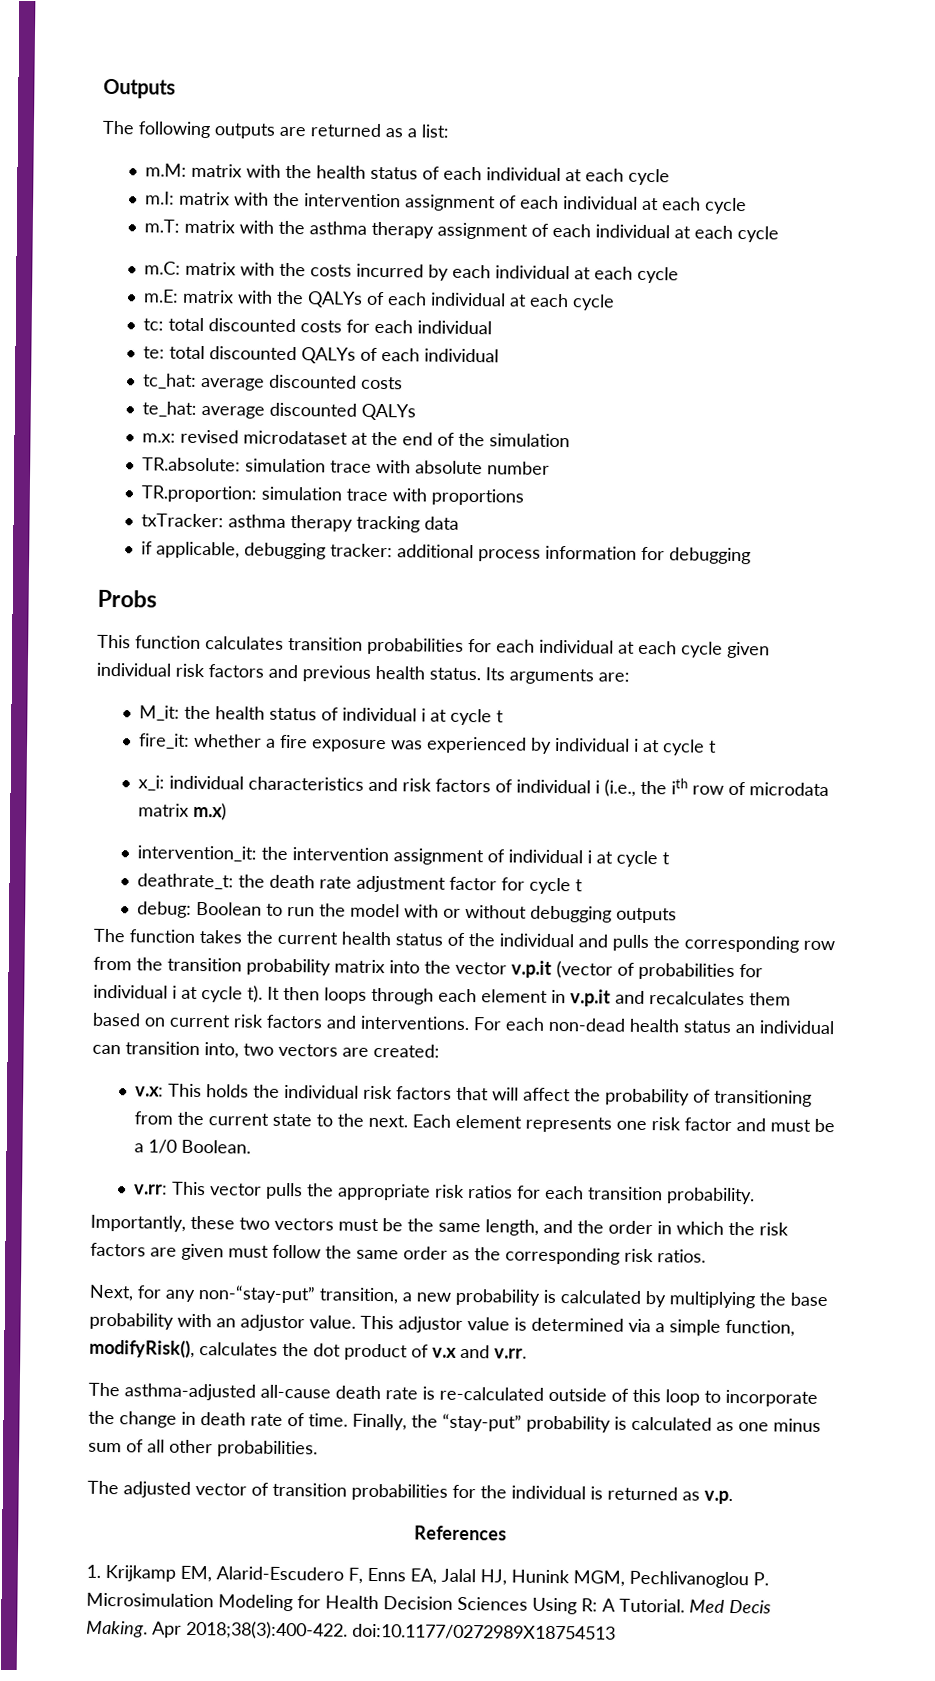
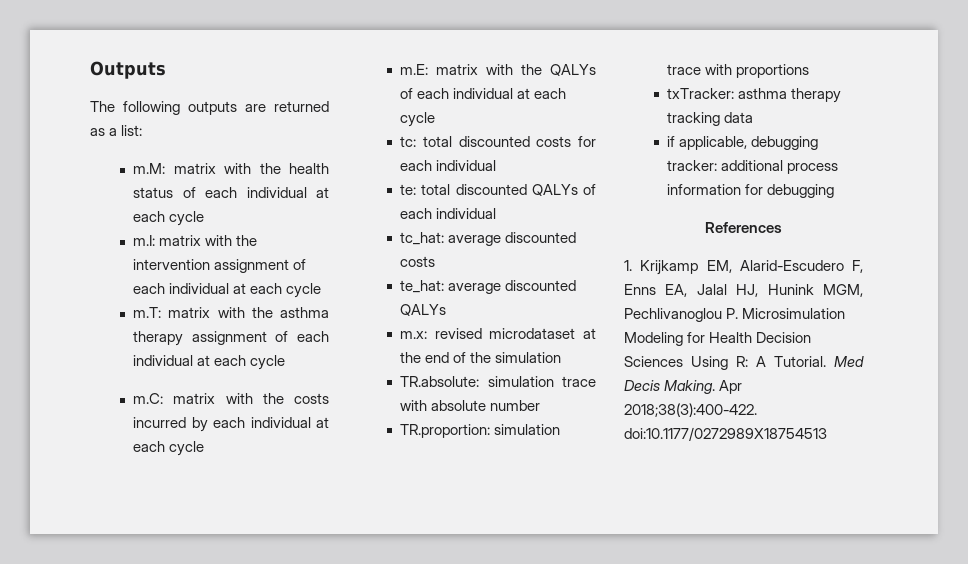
[97,589,157,608] [97,634,770,659] [96,662,630,685] [138,705,504,726] [138,733,717,756] [137,775,829,797] [137,802,227,821] [136,845,670,868] [136,873,583,895] [136,901,677,924] [93,928,835,953] [93,956,763,980] [93,984,791,1007] [92,1012,835,1035] [92,1041,440,1059] [134,1083,812,1107] [133,1111,835,1133] [133,1139,251,1154] [133,1181,755,1205] [90,1214,789,1236] [90,1242,706,1265] [89,1284,828,1309] [89,1312,795,1337] [89,1338,527,1361] [88,1382,818,1407] [88,1410,821,1433] [88,1439,318,1458] [87,1480,733,1505] // Probs // This function calculates transition probabilities for each individual at each cycle given individual risk factors and previous health status. Its arguments are: // M_it: the health status of individual i at cycle t // fire_it: whether a fire exposure was experienced by individual i at cycle t // x_i: individual characteristics and risk factors of individual i (i.e., the ith row of microdata matrix m.x) // intervention_it: the intervention assignment of individual i at cycle t // deathrate_t: the death rate adjustment factor for cycle t // debug: Boolean to run the model with or without debugging outputs // The function takes the current health status of the individual and pulls the corresponding row from the transition probability matrix into the vector v.p.it (vector of probabilities for individual i at cycle t). It then loops through each element in v.p.it and recalculates them based on current risk factors and interventions. For each non-dead health status an individual can transition into, two vectors are created: // v.x: This holds the individual risk factors that will affect the probability of transitioning from the current state to the next. Each element represents one risk factor and must be a 1/0 Boolean. // v.rr: This vector pulls the appropriate risk ratios for each transition probability. // Importantly, these two vectors must be the same length, and the order in which the risk factors are given must follow the same order as the corresponding risk ratios. // Next, for any non-“stay-put” transition, a new probability is calculated by multiplying the base probability with an adjustor value. This adjustor value is determined via a simple function, modifyRisk(), calculates the dot product of v.x and v.rr. // The asthma-adjusted all-cause death rate is re-calculated outside of this loop to incorporate the change in death rate of time. Finally, the “stay-put” probability is calculated as one minus sum of all other probabilities. // The adjusted vector of transition probabilities for the individual is returned as v.p. -> (835, 191) none

